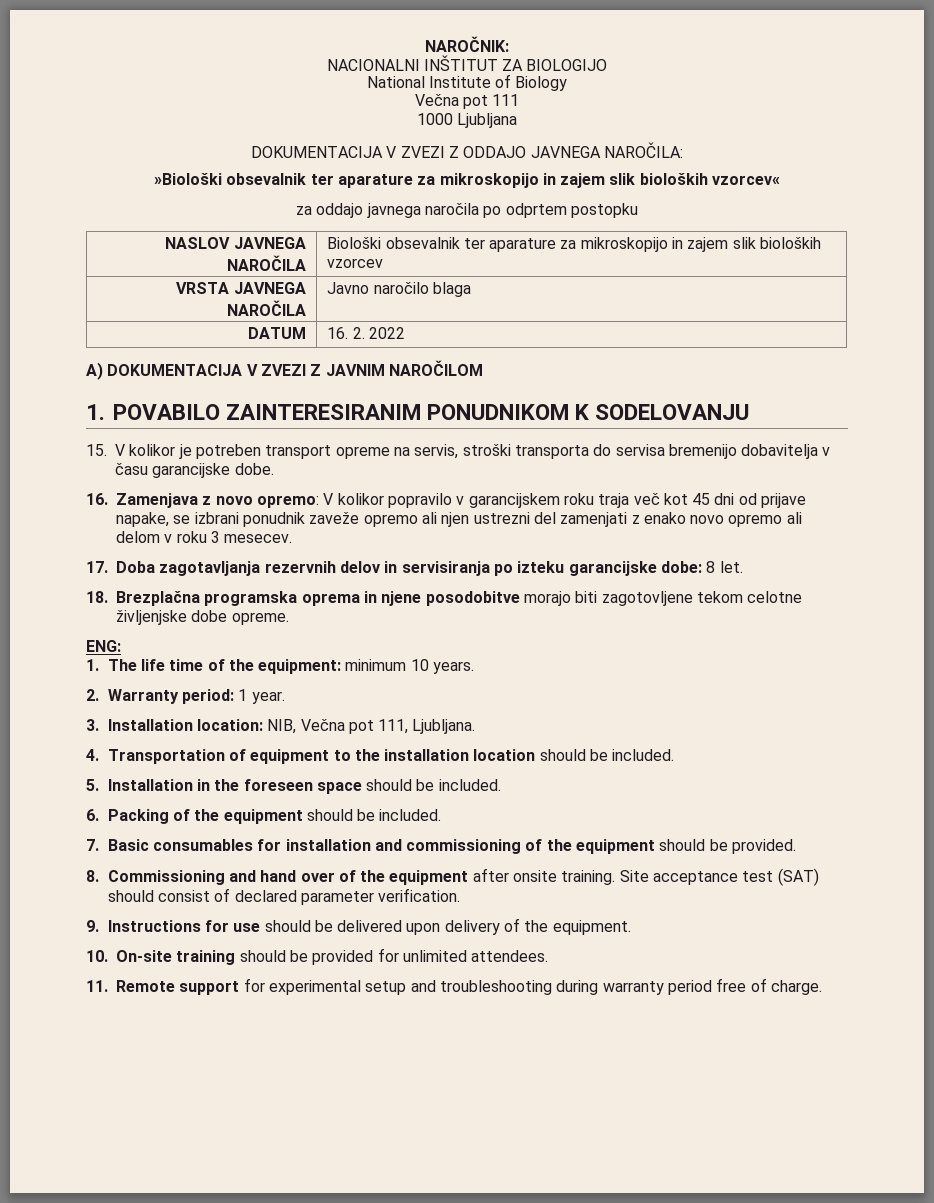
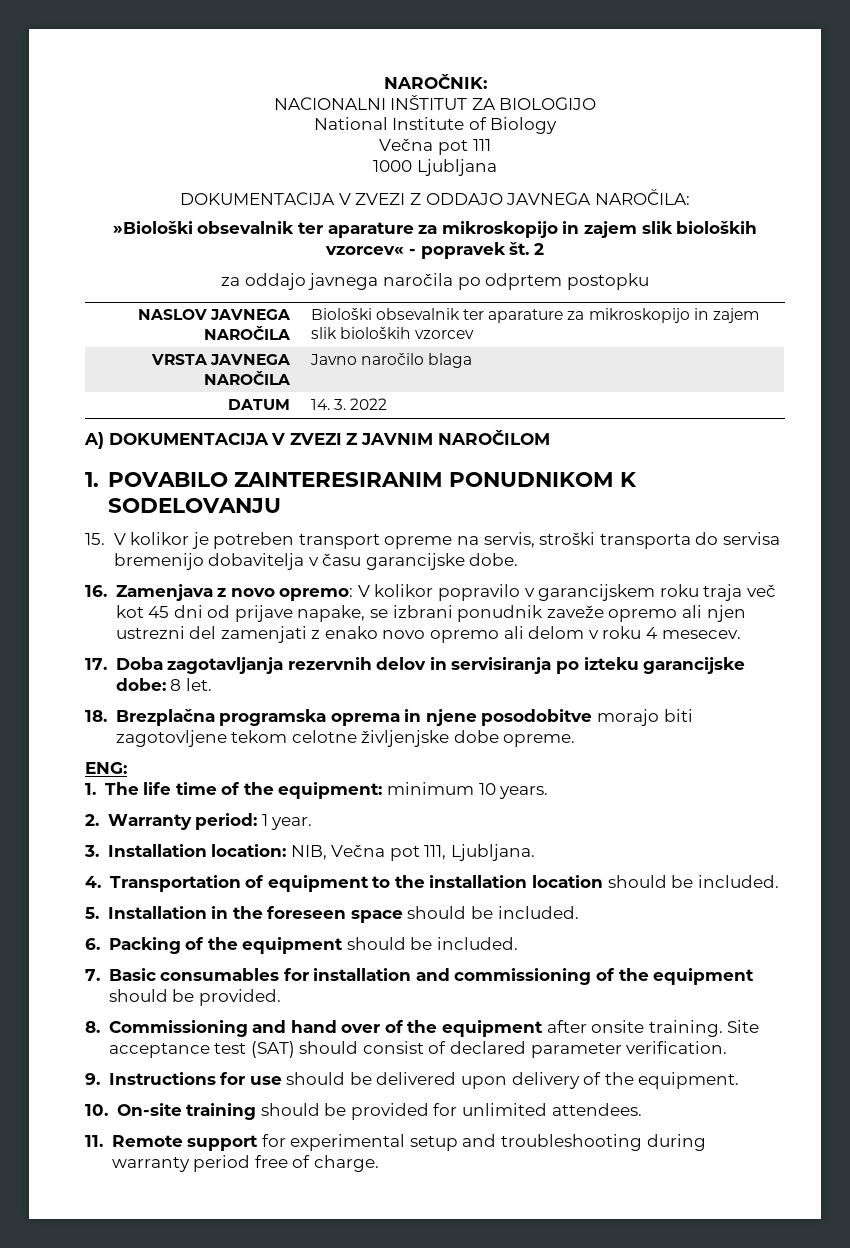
(781, 180) none -> [408,242,544,259] - popravek št. 2
[327,327,365,339] 16. 2. -> [310,399,346,410] 14. 3.
[210,531,220,543] 3 -> [645,627,657,639] 4

